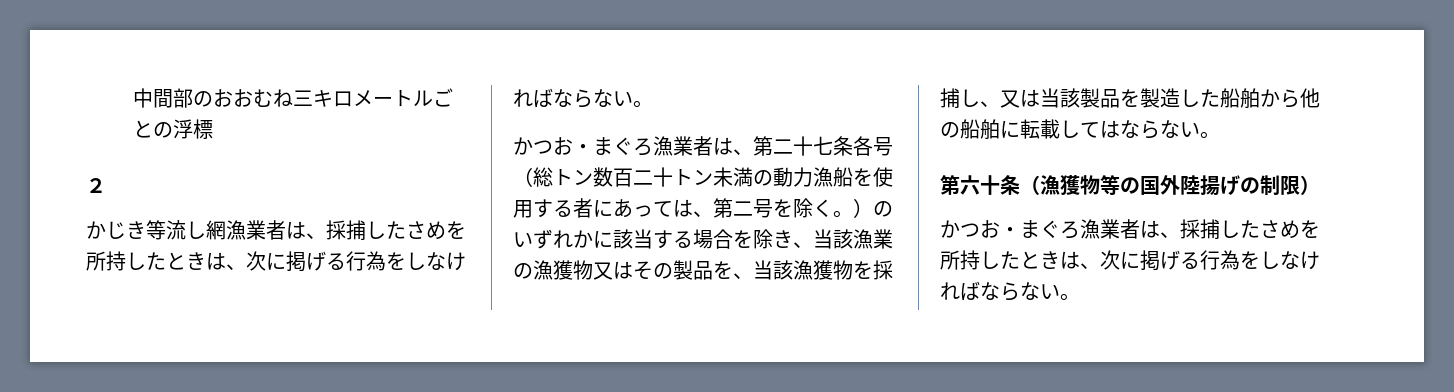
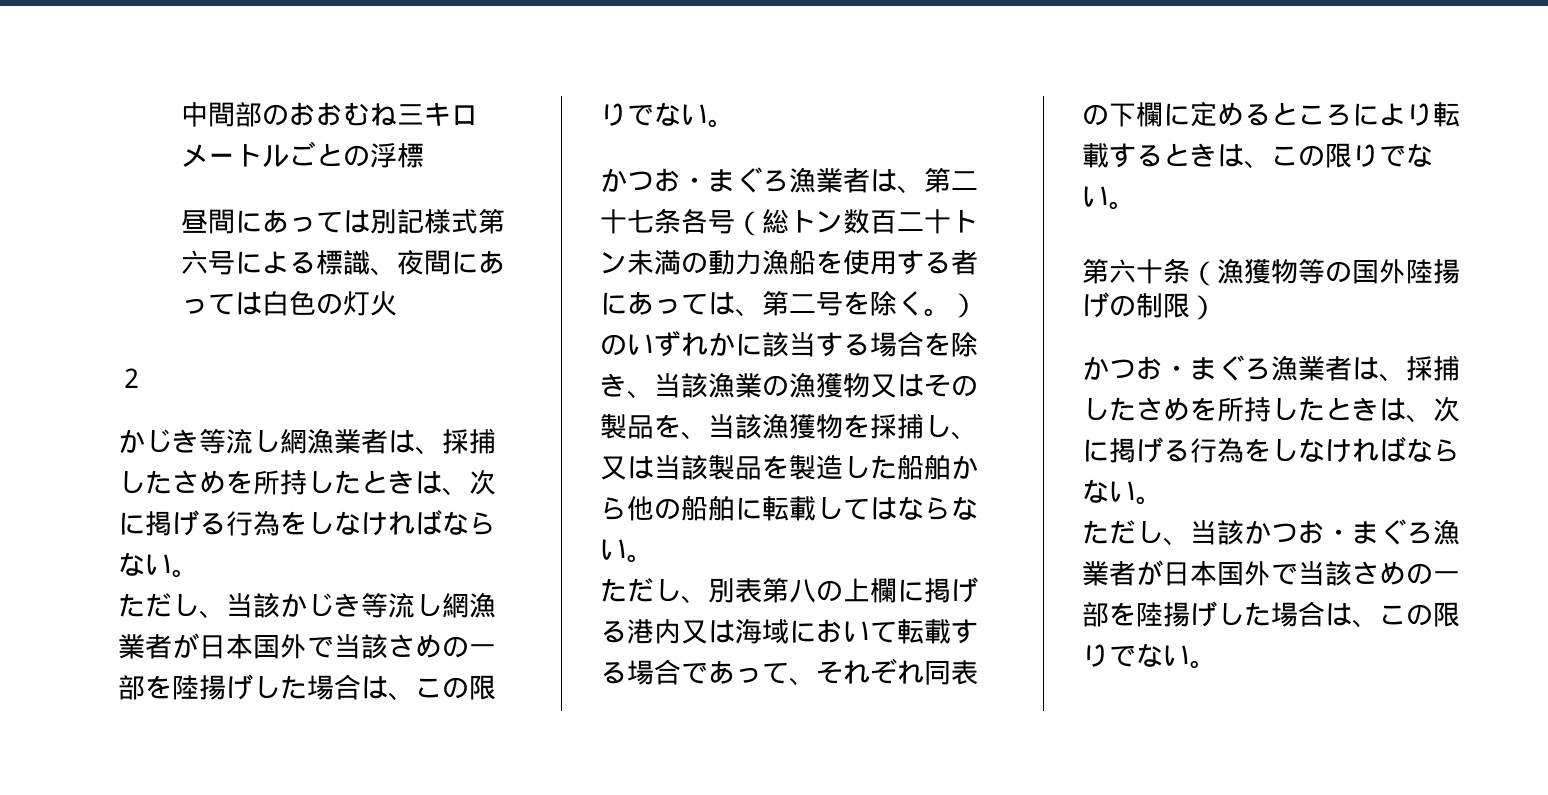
(214, 129) none -> [181,208,506,234] [181,250,506,276] [181,291,398,316] // 昼間にあっては別記様式第六号による標識、夜間にあっては白色の灯火
(653, 104) none -> [118,592,496,619] [118,633,496,659] [118,674,496,701] [600,102,735,128] // ただし、当該かじき等流し網漁業者が日本国外で当該さめの一部を陸揚げした場合は、この限りでない。
(1220, 135) none -> [600,577,978,604] [600,619,978,644] [600,658,978,686] [1082,101,1460,127] [1082,143,1433,169] [1082,186,1136,210] // ただし、別表第八の上欄に掲げる港内又は海域において転載する場合であって、それぞれ同表の下欄に定めるところにより転載するときは、この限りでない。
(1080, 297) none -> [1082,519,1460,546] [1082,560,1460,586] [1082,601,1460,628] [1082,643,1217,669] // ただし、当該かつお・まぐろ漁業者が日本国外で当該さめの一部を陸揚げした場合は、この限りでない。

